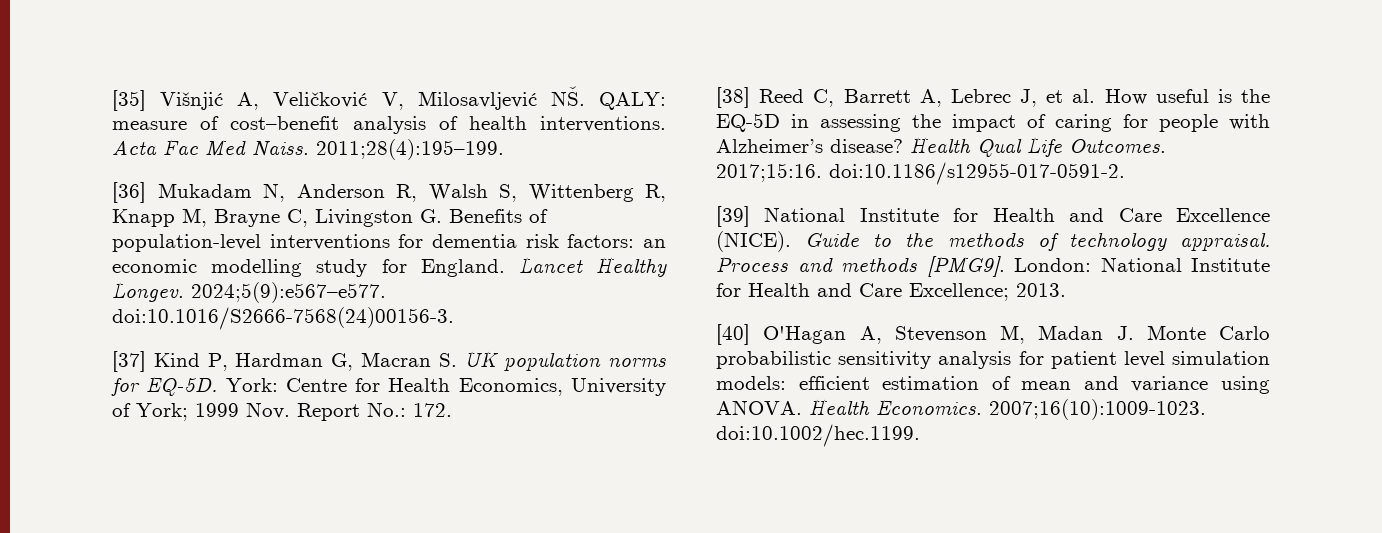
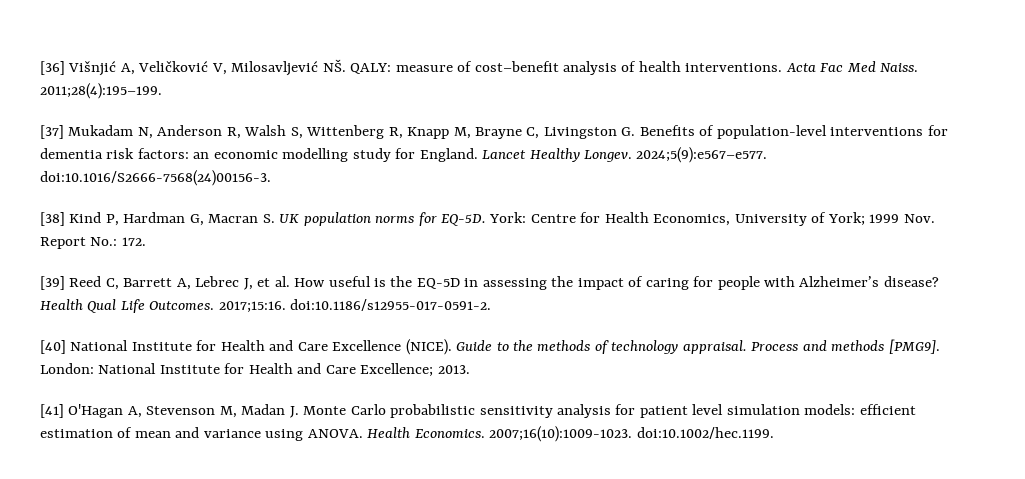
[112,90,146,111] [35] -> [40,61,65,75] [36]
[112,182,146,203] [36] -> [40,125,64,139] [37]
[112,351,146,372] [37] -> [40,212,65,226] [38]
[716,87,750,108] [38] -> [40,276,65,290] [39]
[716,206,750,227] [39] -> [40,340,66,354] [40]
[716,324,750,345] [40] -> [40,404,64,418] [41]

